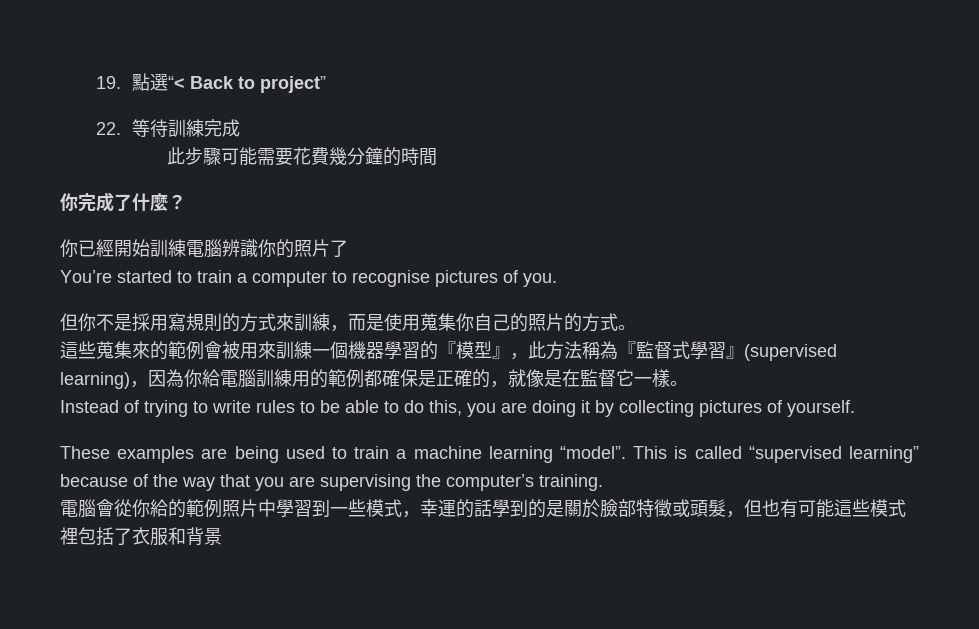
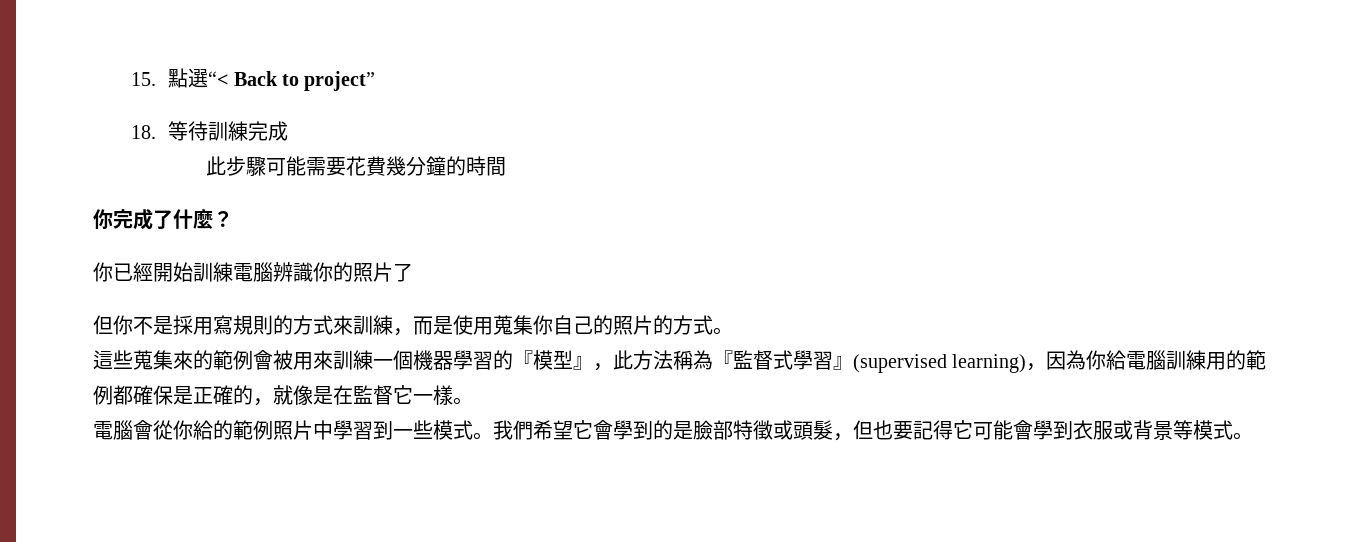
[95,76,121,89] 19. -> [130,72,156,86] 15.
[95,122,121,135] 22. -> [130,125,156,139] 18.
[60,270,557,287] // You’re started to train a computer to recognise pictures of you. -> (413, 272) none
[60,400,855,417] [60,446,920,463] [60,474,603,491] // Instead of trying to write rules to be able to do this, you are doing it by collecting pictures of yourself. // These examples are being used to train a machine learning “model”. This is called “supervised learning” because of the way that you are supervising the computer’s training. -> (473, 401) none
[402,499,492,518] ，幸運的話 -> [473,420,613,440] 。我們希望它會
[564,499,600,518] 關於 -> (693, 430) none
[780,499,906,518] [60,527,222,546] 有可能這些模式裡包括了衣服和背景 -> [893,420,1253,440] 要記得它可能會學到衣服或背景等模式。

